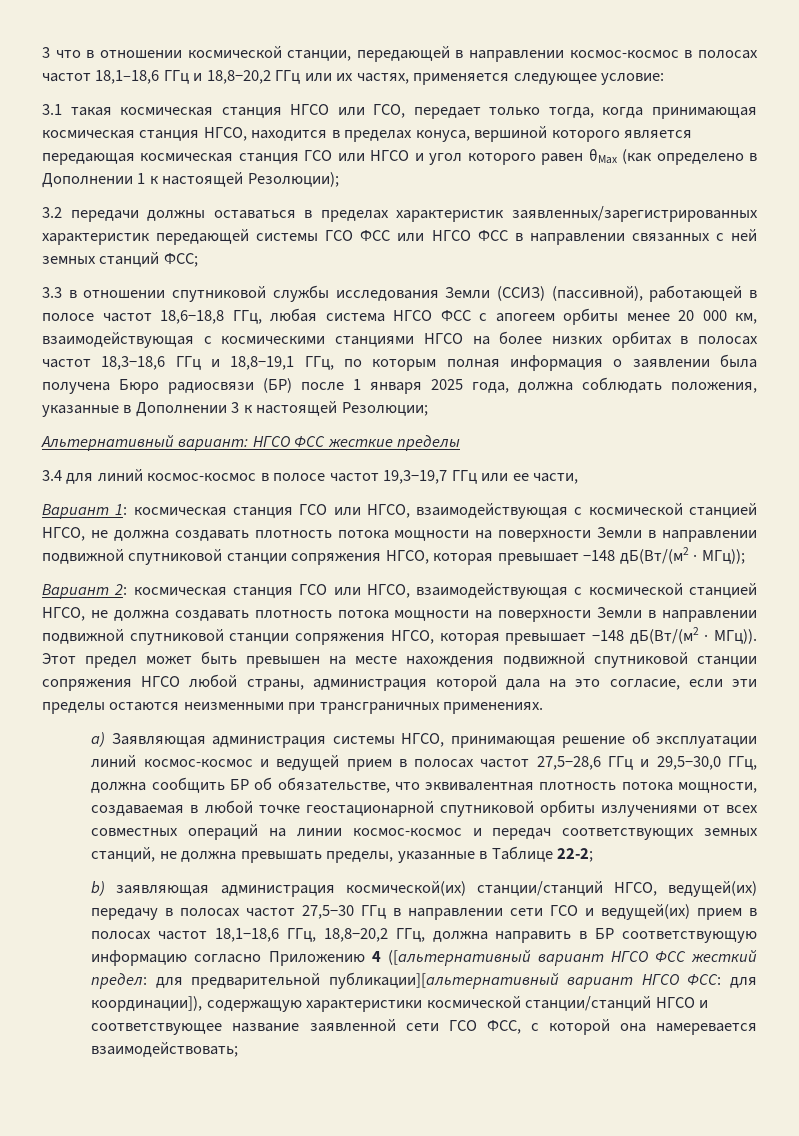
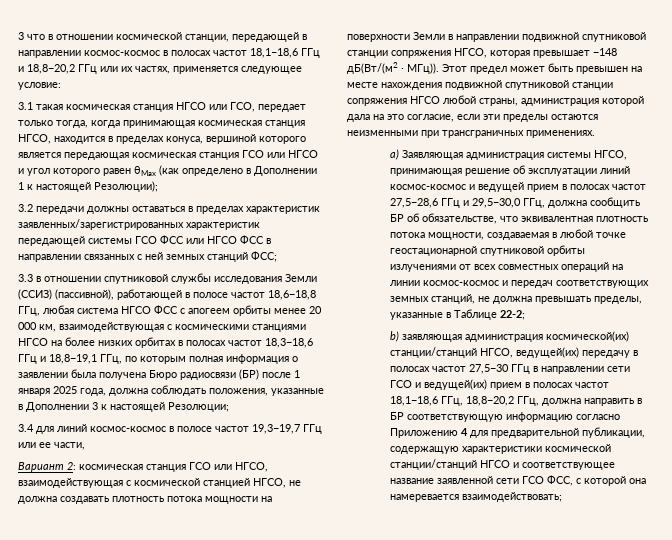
[41,435,461,451] // Альтернативный вариант: НГСО ФСС жесткие пределы -> (229, 407) none
[42,503,757,519] [42,527,757,542] [42,547,745,565] // Вариант 1: космическая станция ГСО или НГСО, взаимодействующая с космической станцией НГСО, не должна создавать плотность потока мощности на поверхности Земли в направлении подвижной спутниковой станции сопряжения НГСО, которая превышает −148 дБ(Вт/(м2 · МГц)); -> (85, 446) none
[387,950,757,966] [91,972,757,989] [91,996,203,1012] ([альтернативный вариант НГСО ФСС жесткий предел: для предварительной публикации][альтернативный вариант НГСО ФСС: для координации]), -> [470,427,646,438] для предварительной публикации,

